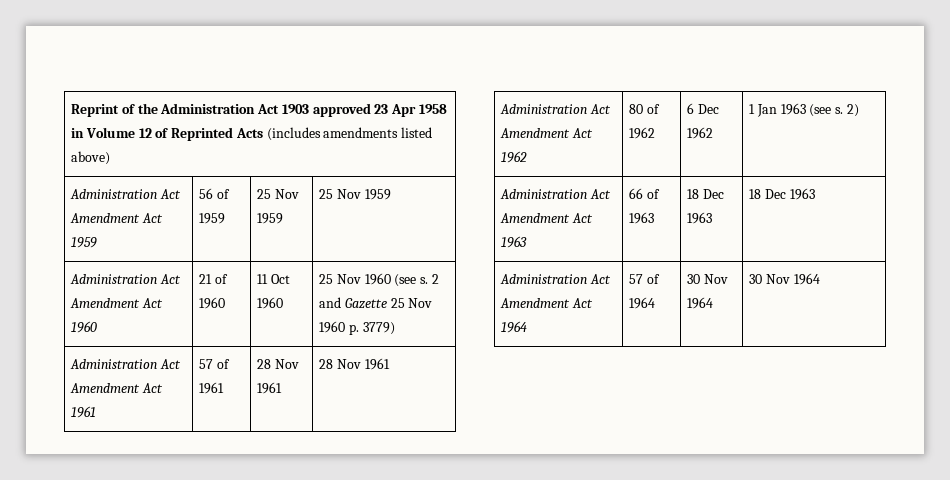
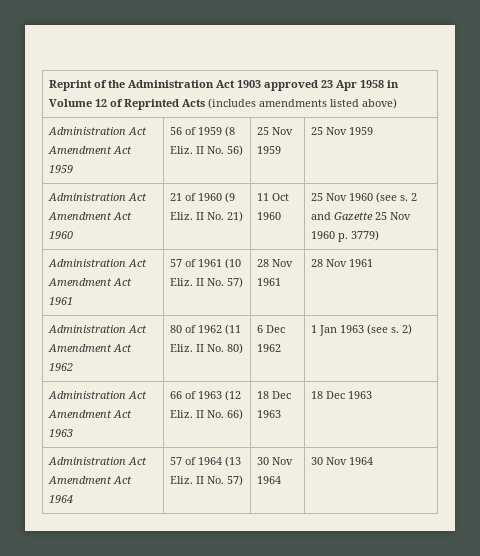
(225, 218) none -> [224,126,235,137] [169,145,243,156] (8 Eliz. II No. 56)
(225, 303) none -> [224,192,235,203] [169,211,243,222] (9 Eliz. II No. 21)
(224, 388) none -> [224,258,241,269] [169,277,243,288] (10 Eliz. II No. 57)
(655, 133) none -> [224,324,241,335] [169,343,243,354] (11 Eliz. II No. 80)
(654, 218) none -> [224,390,241,401] [169,409,243,420] (12 Eliz. II No. 66)
(655, 303) none -> [224,456,241,467] [169,475,243,486] (13 Eliz. II No. 57)

